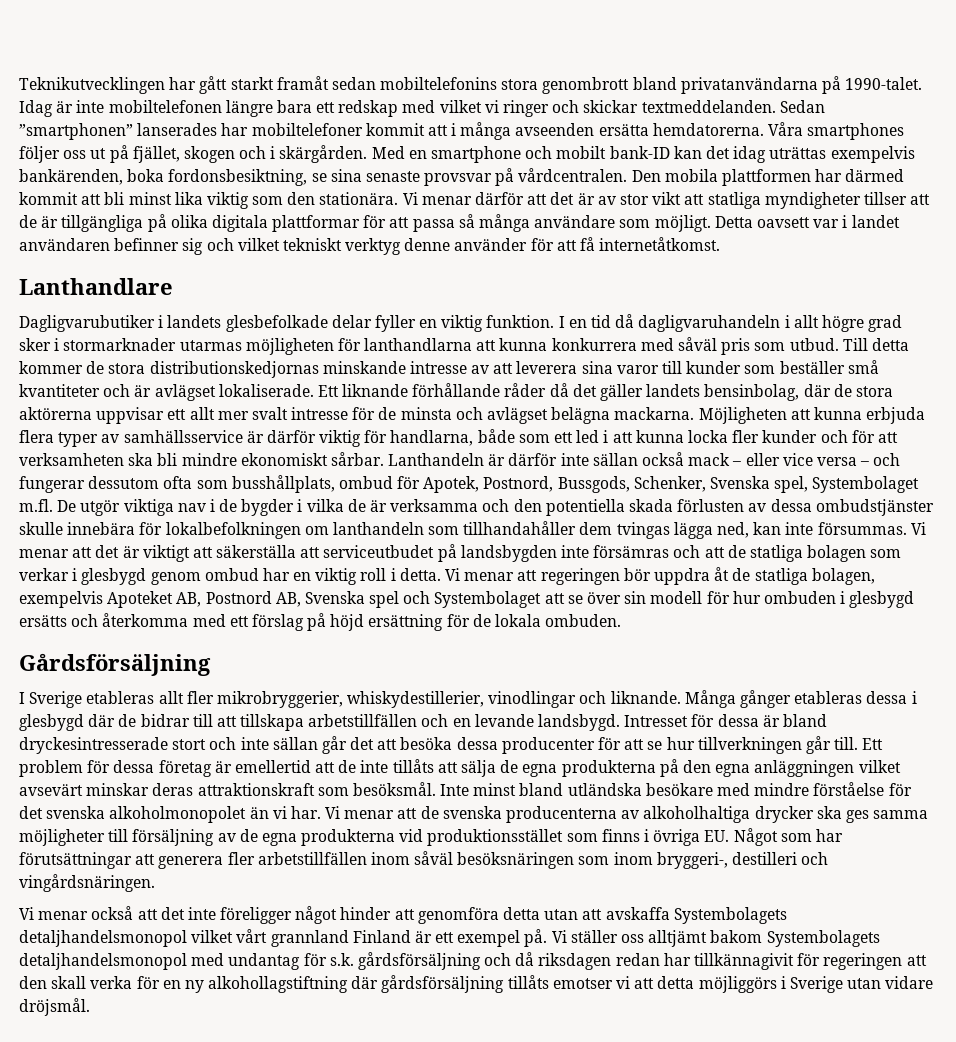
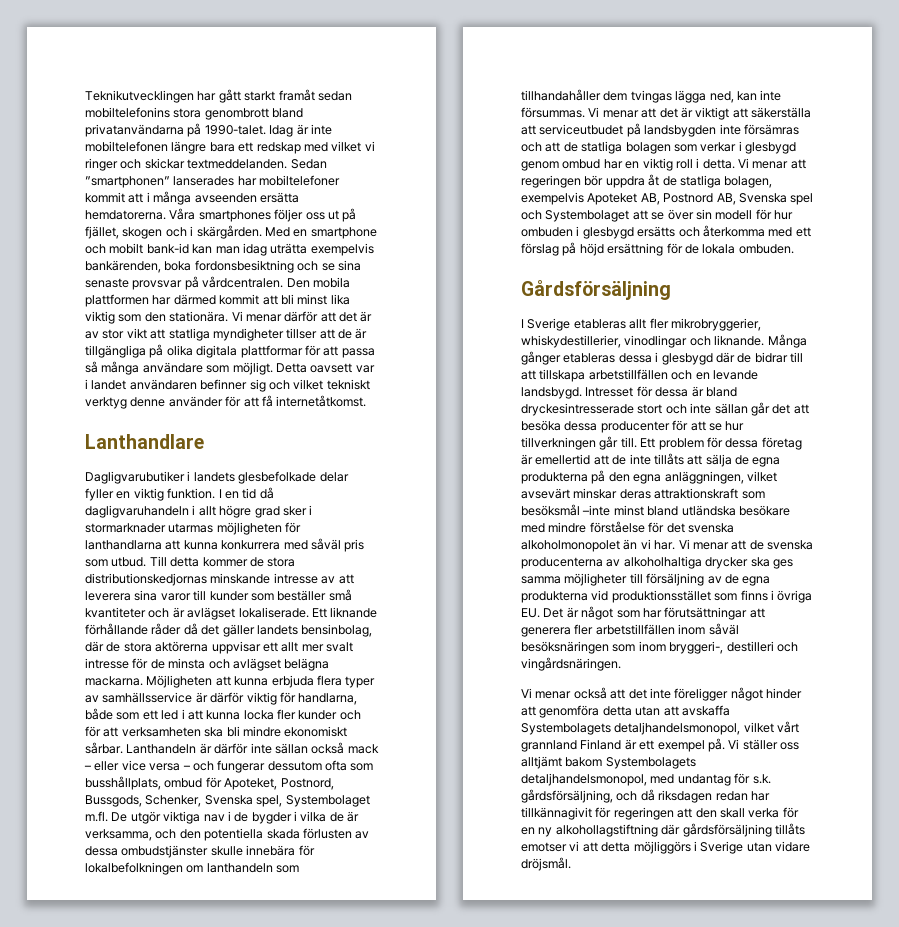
[609,146,827,163] bank-ID kan det idag uträttas -> [146,243,308,256] bank-id kan man idag uträtta
[168,169,308,186] fordonsbesiktning, -> [194,260,319,273] fordonsbesiktning och
[423,476,480,493] Apotek, -> [224,778,278,790] Apoteket,
[390,499,479,512] verksamma -> [85,829,152,841] verksamma,
[754,760,855,777] anläggningen -> [664,471,744,484] anläggningen,
[352,782,470,796] besöksmål. Inte -> [521,504,611,516] besöksmål –inte
[733,828,778,846] Något -> [543,606,614,620] Det är något
[19,930,187,947] detaljhandelsmonopol -> [614,722,741,735] detaljhandelsmonopol,
[19,953,187,970] detaljhandelsmonopol -> [521,773,647,786] detaljhandelsmonopol,
[357,952,481,970] gårdsförsäljning -> [521,789,613,803] gårdsförsäljning,

